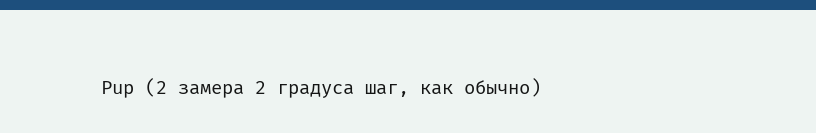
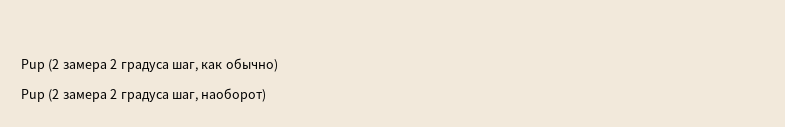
(541, 87) none -> [21,88,267,102] // Pup (2 замера 2 градуса шаг, наоборот)

